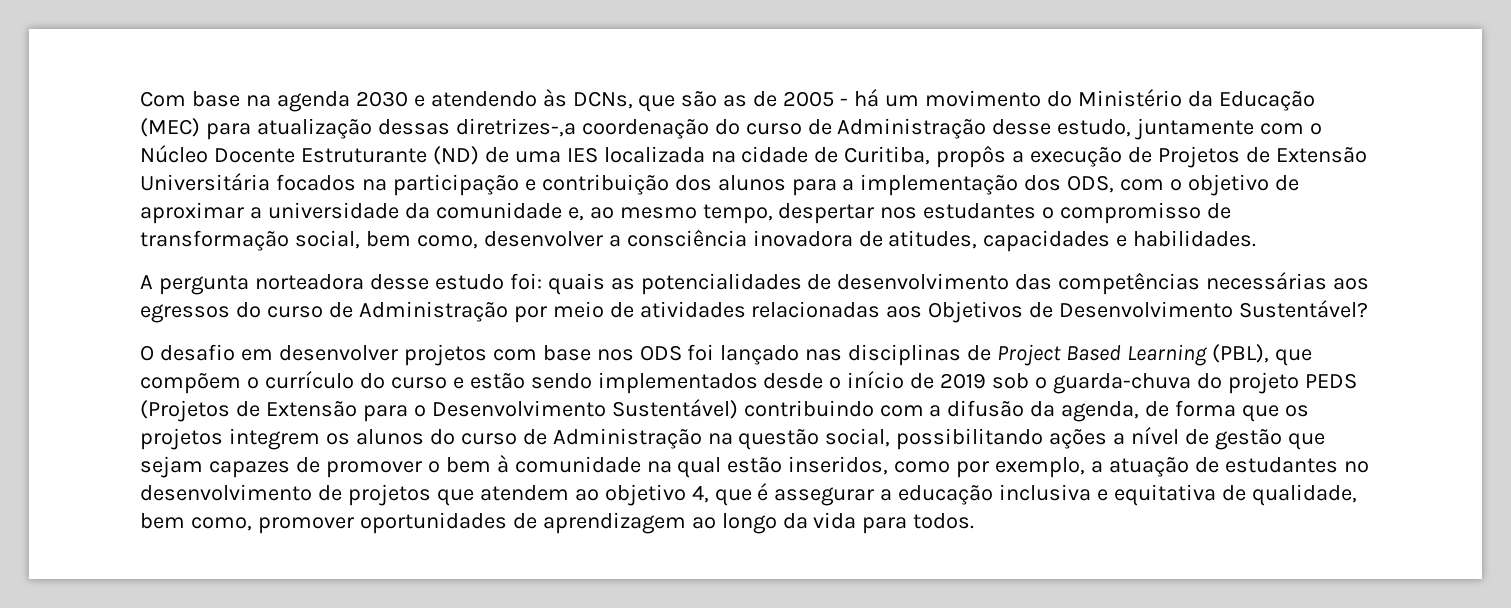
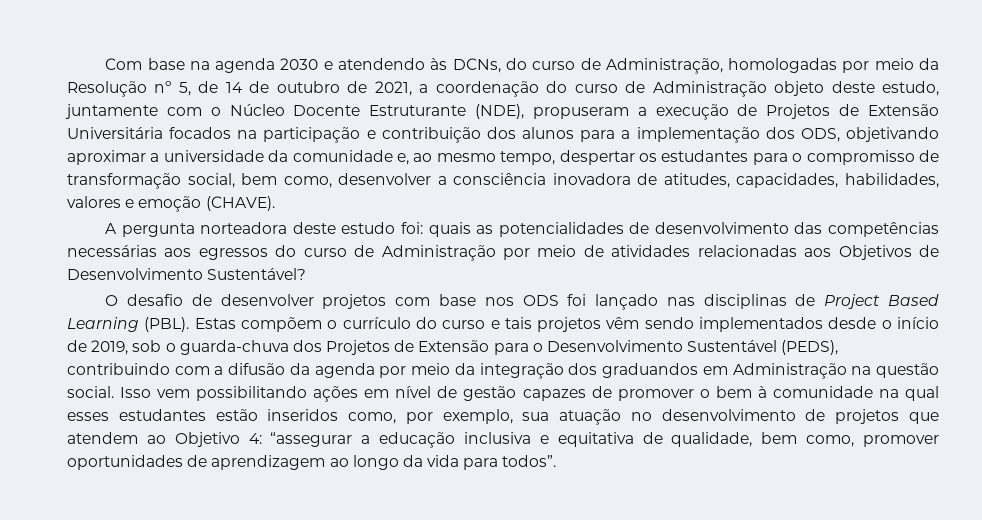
[638,89,1315,112] [140,118,576,140] que são as de 2005 - há um movimento do Ministério da Educação (MEC) para atualização dessas diretrizes-,a -> [505,58,939,74] [67,81,429,97] do curso de Administração, homologadas por meio da Resolução nº 5, de 14 de outubro de 2021, a
[992,119,1052,135] desse -> [774,81,875,96] objeto deste
[432,145,1007,168] (ND) de uma IES localizada na cidade de Curitiba, propôs -> [475,104,629,119] (NDE), propuseram
[1120,174,1300,196] com o objetivo de -> [846,127,940,142] objetivando
[880,203,1037,219] nos estudantes -> [638,150,788,165] os estudantes para
[983,230,1257,252] capacidades e habilidades. -> [736,173,939,188] [67,196,275,212] capacidades, habilidades, valores e emoção (CHAVE).
[369,274,429,290] desse -> [292,222,336,234] deste
[240,349,273,361] em -> [191,294,212,306] de
[1211,344,1312,366] (PBL), que -> [144,317,236,332] (PBL). Estas
[469,373,525,389] estão -> [504,317,640,332] tais projetos vêm
[940,373,987,389] 2019 -> [91,340,129,355] 2019,
[1196,372,1357,394] [140,400,230,422] do projeto PEDS (Projetos -> [292,340,391,355] dos Projetos
[611,399,738,419] Sustentável) -> [687,340,839,355] Sustentável (PEDS),
[1061,400,1310,422] [140,428,891,450] agenda, de forma que os projetos integrem os alunos do curso de Administração na questão social, -> [314,363,940,379] [67,386,191,398] agenda por meio da integração dos graduandos em Administração na questão social. Isso vem
[1113,433,1126,445] a -> [364,389,390,398] em
[1287,433,1325,450] [140,456,203,478] que sejam -> (517, 393) none
[727,456,1338,478] estão inseridos, como por exemplo, a atuação de estudantes -> [67,409,622,425] esses estudantes estão inseridos como, por exemplo, sua atuação
[604,483,875,506] objetivo 4, que é assegurar -> [174,432,353,447] Objetivo 4: “assegurar
[913,513,975,529] todos. -> [502,455,557,467] todos”.

